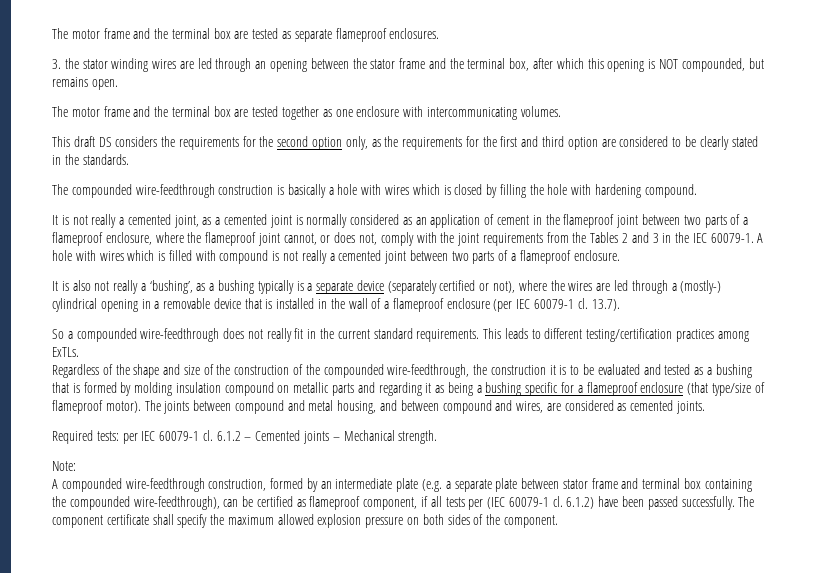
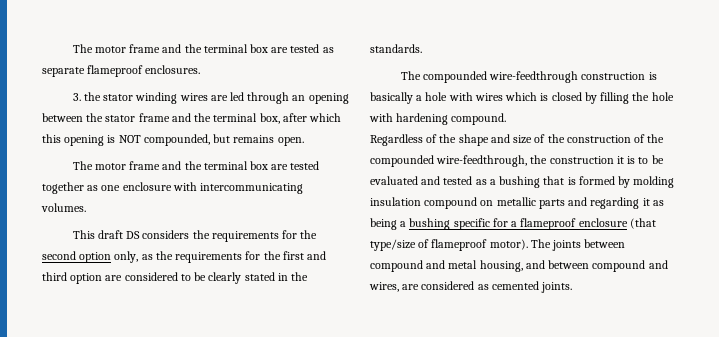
[52,214,749,228] [52,232,764,246] [52,250,620,264] [52,280,722,294] [52,298,620,312] [52,328,749,342] [52,347,79,357] // It is not really a cemented joint, as a cemented joint is normally considered as an application of cement in the flameproof joint between two parts of a flameproof enclosure, where the flameproof joint cannot, or does not, comply with the joint requirements from the Tables 2 and 3 in the IEC 60079-1. A hole with wires which is filled with compound is not really a cemented joint between two parts of a flameproof enclosure. // It is also not really a ‘bushing’, as a bushing typically is a separate device (separately certified or not), where the wires are led through a (mostly-) cylindrical opening in a removable device that is installed in the wall of a flameproof enclosure (per IEC 60079-1 cl. 13.7). // So a compounded wire-feedthrough does not really fit in the current standard requirements. This leads to different testing/certification practices among ExTLs. -> (507, 119) none
[52,430,438,444] [52,461,76,471] [52,478,752,492] [52,496,755,510] [52,514,558,528] // Required tests: per IEC 60079-1 cl. 6.1.2 – Cemented joints – Mechanical strength. // Note: // A compounded wire-feedthrough construction, formed by an intermediate plate (e.g. a separate plate between stator frame and terminal box containing the compounded wire-feedthrough), can be certified as flameproof component, if all tests per (IEC 60079-1 cl. 6.1.2) have been passed successfully. The component certificate shall specify the maximum allowed explosion pressure on both sides of the component. -> (573, 287) none

